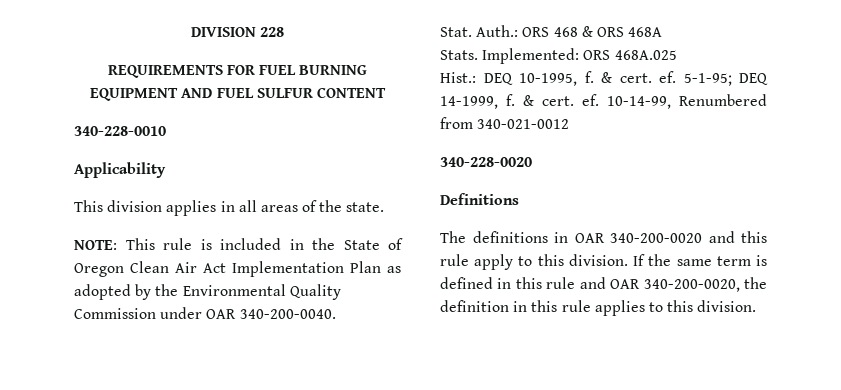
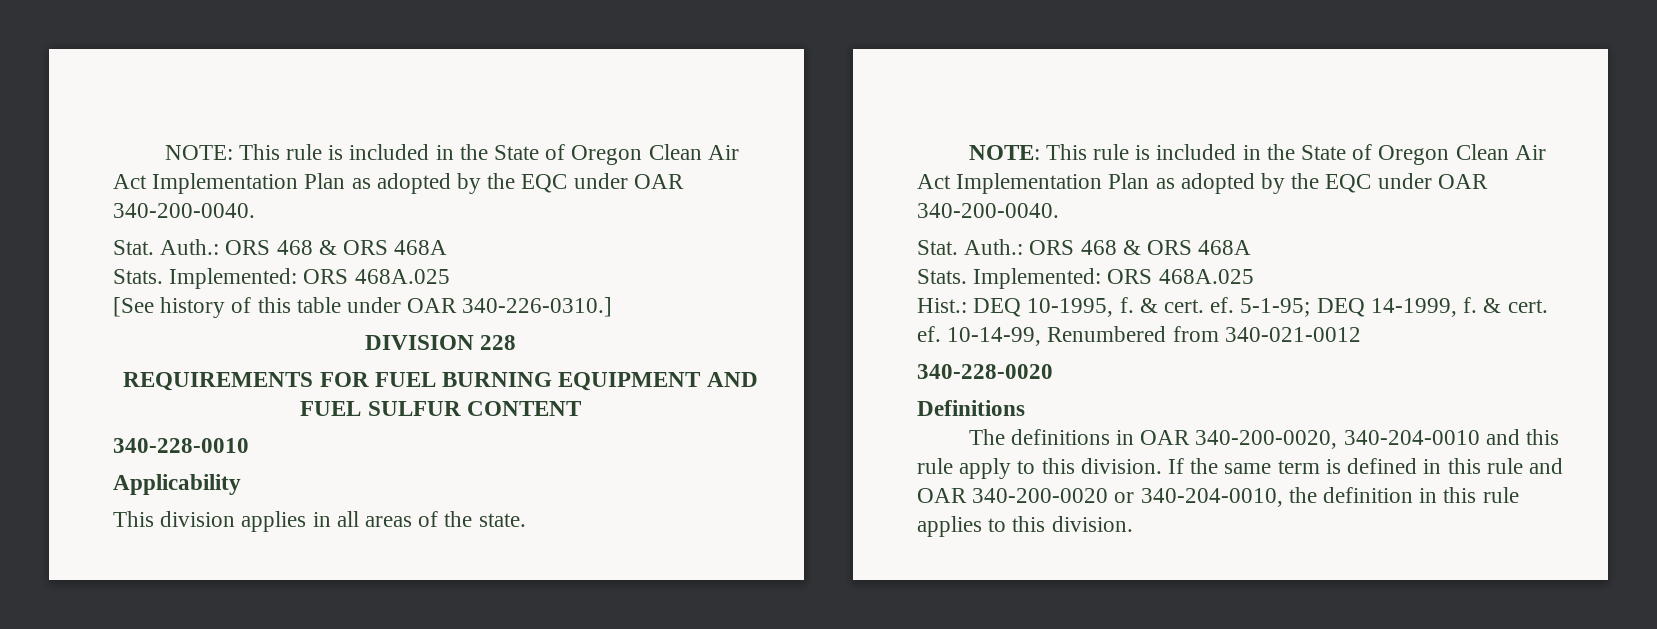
(190, 32) none -> [164,144,739,165] [113,173,684,194] [113,203,255,218] [113,239,448,255] [113,268,450,289] [113,297,613,318] NOTE: This rule is included in the State of Oregon Clean Air Act Implementation Plan as adopted by the EQC under OAR 340-200-0040. // Stat. Auth.: ORS 468 & ORS 468A // Stats. Implemented: ORS 468A.025 // [See history of this table under OAR 340-226-0310.] //
[182,284,341,300] [74,308,156,319] Environmental Quality Commission -> [1325,174,1372,193] EQC
[610,233,702,243] 340-200-0020 -> [1195,430,1480,449] 340-200-0020, 340-204-0010
[643,279,740,292] 340-200-0020, -> [972,488,1283,507] 340-200-0020 or 340-204-0010,

